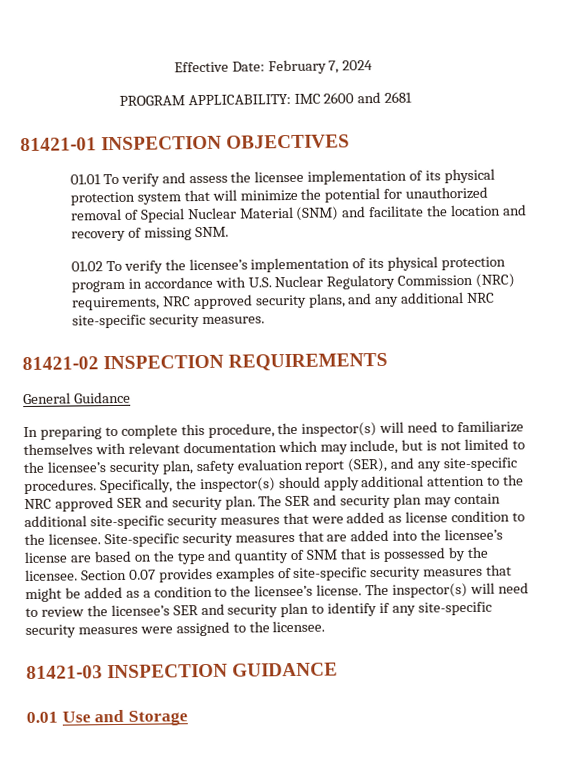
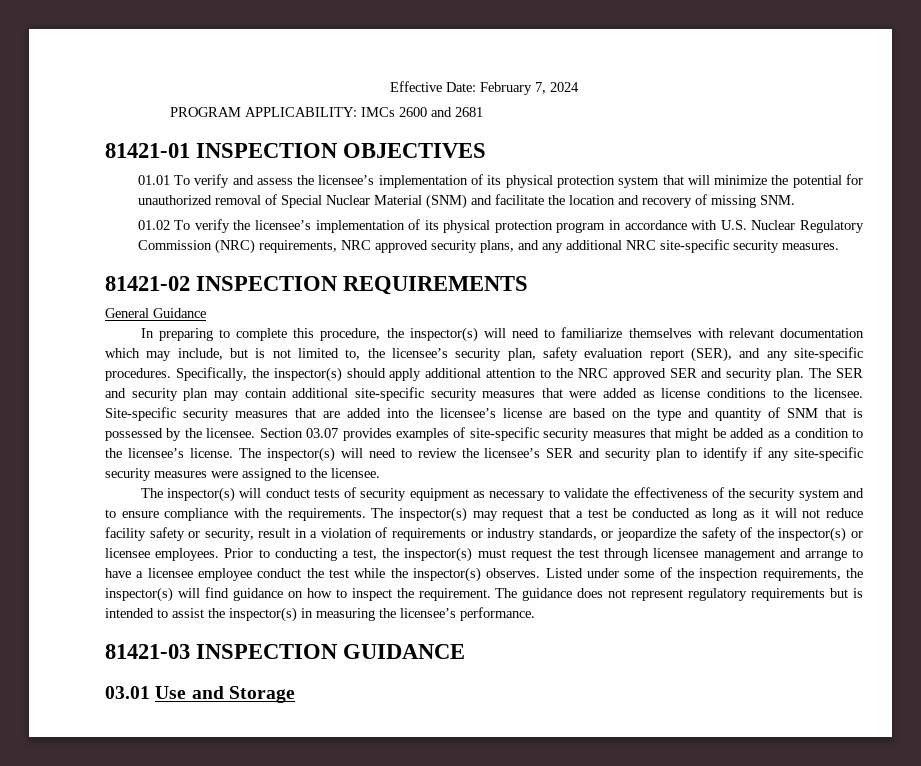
[293,93,321,104] IMC -> [361,107,396,117] IMCs
[254,170,305,183] licensee -> [318,175,375,185] licensee’s
[512,440,526,450] to -> [345,349,361,360] to,
[451,510,511,523] condition -> [707,388,767,398] conditions
[128,569,156,580] 0.07 -> [306,428,339,438] 03.07
(326, 626) none -> [140,487,864,502] [105,507,863,522] [105,527,863,542] [105,547,863,562] [105,567,864,582] [105,587,864,602] [105,607,535,622] // The inspector(s) will conduct tests of security equipment as necessary to validate the effectiveness of the security system and to ensure compliance with the requirements. The inspector(s) may request that a test be conducted as long as it will not reduce facility safety or security, result in a violation of requirements or industry standards, or jeopardize the safety of the inspector(s) or licensee employees. Prior to conducting a test, the inspector(s) must request the test through licensee management and arrange to have a licensee employee conduct the test while the inspector(s) observes. Listed under some of the inspection requirements, the inspector(s) will find guidance on how to inspect the requirement. The guidance does not represent regulatory requirements but is intended to assist the inspector(s) in measuring the licensee’s performance.
[26,711,58,724] 0.01 -> [105,686,150,699] 03.01

